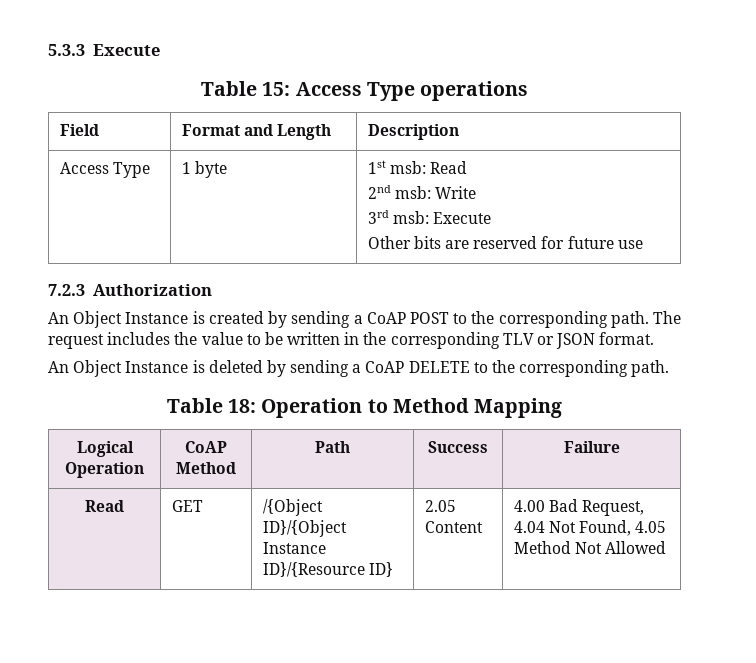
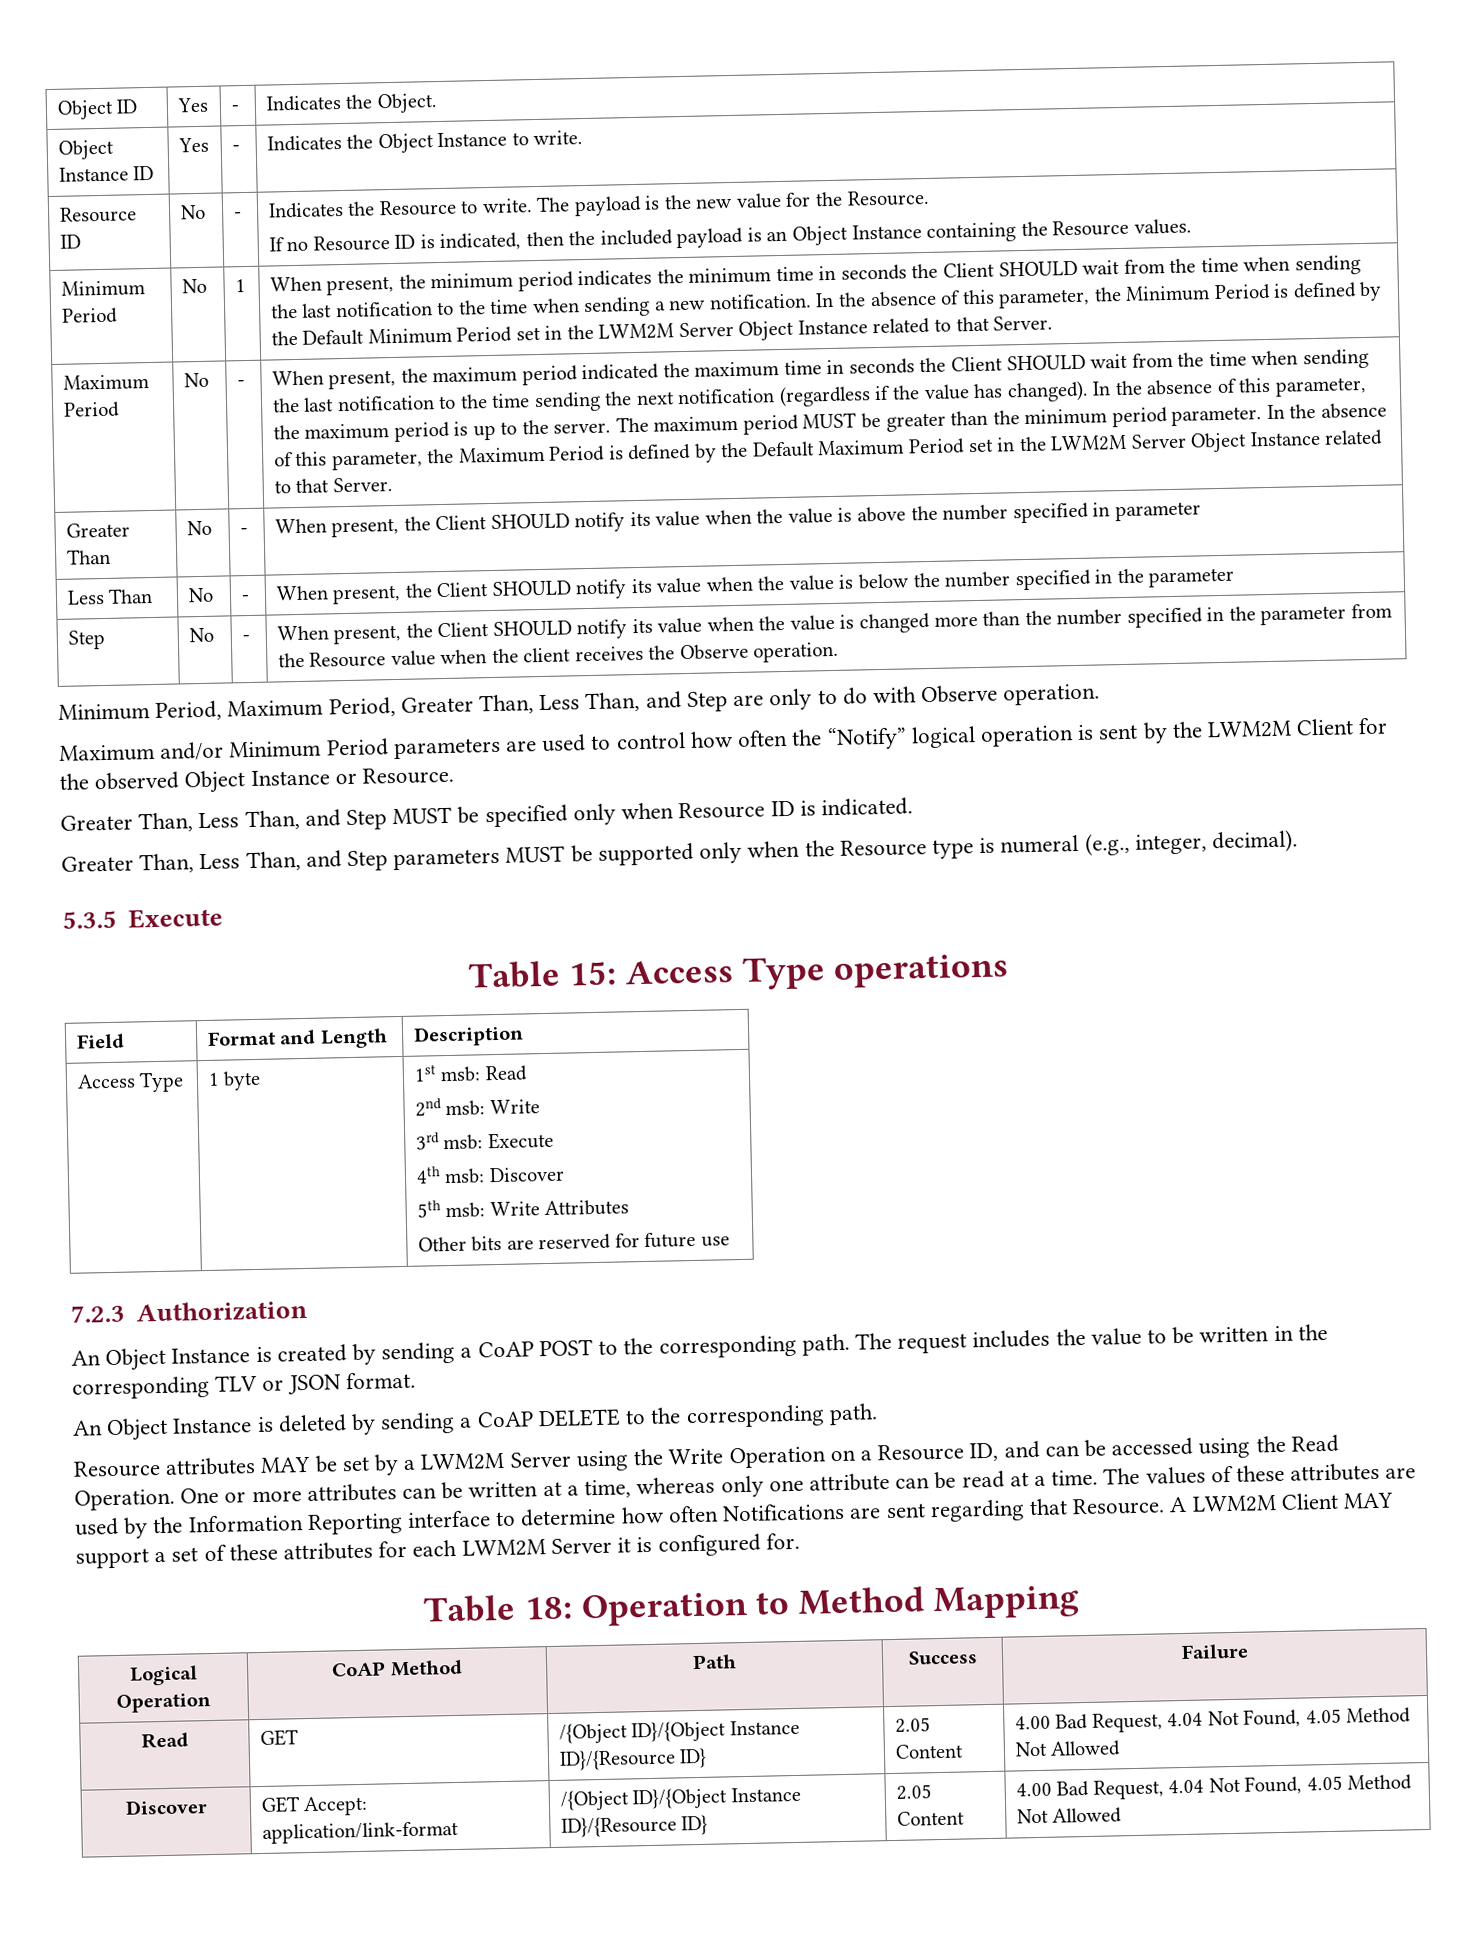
[48,44,85,56] 5.3.3 -> [56,99,139,120] [176,97,209,113] [230,105,240,112] [265,93,438,114] [57,139,114,160] [58,165,155,182] [177,137,209,153] [231,145,240,152] [266,130,584,154] [58,206,137,223] [59,234,81,249] [179,204,206,220] [233,212,242,219] [267,189,930,219] [268,218,1192,252] [60,280,146,297] [61,307,118,324] [181,278,207,294] [234,279,246,293] [269,255,1361,296] [270,281,1383,319] [270,315,1054,346] [62,374,150,391] [62,401,120,418] [183,372,209,388] [236,380,245,387] [271,348,1369,390] [271,376,1367,413] [272,402,1387,442] [273,429,1384,471] [273,477,393,494] [65,522,130,538] [66,548,111,565] [186,520,212,536] [239,528,248,535] [274,501,1201,538] [66,587,154,605] [187,587,214,603] [240,594,250,602] [275,567,1235,605] [67,629,106,650] [188,627,214,643] [241,634,250,642] [276,603,1393,645] [277,641,840,668] [58,683,1101,721] [59,717,1389,762] [59,766,455,794] [60,797,913,833] [61,829,1298,874] [62,910,117,929] Object ID | Yes | - | Indicates the Object. // Object Instance ID | Yes | - | Indicates the Object Instance to write. // Resource ID | No | - | Indicates the Resource to write. The payload is the new value for the Resource. // If no Resource ID is indicated, then the included payload is an Object Instance containing the Resource values. // Minimum Period | No | 1 | When present, the minimum period indicates the minimum time in seconds the Client SHOULD wait from the time when sending the last notification to the time when sending a new notification. In the absence of this parameter, the Minimum Period is defined by the Default Minimum Period set in the LWM2M Server Object Instance related to that Server. // Maximum Period | No | - | When present, the maximum period indicated the maximum time in seconds the Client SHOULD wait from the time when sending the last notification to the time sending the next notification (regardless if the value has changed). In the absence of this parameter, the maximum period is up to the server. The maximum period MUST be greater than the minimum period parameter. In the absence of this parameter, the Maximum Period is defined by the Default Maximum Period set in the LWM2M Server Object Instance related to that Server. // Greater Than | No | - | When present, the Client SHOULD notify its value when the value is above the number specified in parameter // Less Than | No | - | When present, the Client SHOULD notify its value when the value is below the number specified in the parameter // Step | No | - | When present, the Client SHOULD notify its value when the value is changed more than the number specified in the parameter from the Resource value when the client receives the Observe operation. // Minimum Period, Maximum Period, Greater Than, Less Than, and Step are only to do with Observe operation. // Maximum and/or Minimum Period parameters are used to control how often the “Notify” logical operation is sent by the LWM2M Client for the observed Object Instance or Resource. // Greater Than, Less Than, and Step MUST be specified only when Resource ID is indicated. // Greater Than, Less Than, and Step parameters MUST be supported only when the Resource type is numeral (e.g., integer, decimal). // 5.3.5
(492, 218) none -> [415,1166,565,1185] [416,1199,630,1219] // 4th msb: Discover // 5th msb: Write Attributes
(670, 368) none -> [73,1434,1339,1478] [74,1462,1417,1511] [74,1492,1394,1539] [75,1532,800,1569] // Resource attributes MAY be set by a LWM2M Server using the Write Operation on a Resource ID, and can be accessed using the Read Operation. One or more attributes can be written at a time, whereas only one attribute can be read at a time. The values of these attributes are used by the Information Reporting interface to determine how often Notifications are sent regarding that Resource. A LWM2M Client MAY support a set of these attributes for each LWM2M Server it is configured for.
(667, 547) none -> [124,1799,208,1815] [260,1795,369,1817] [261,1820,459,1845] [559,1786,801,1811] [560,1814,709,1838] [895,1784,932,1800] [896,1810,965,1826] [1015,1774,1413,1800] [1016,1807,1123,1824] // Discover | GET Accept: application/link-format | /{Object ID}/{Object Instance ID}/{Resource ID} | 2.05 Content | 4.00 Bad Request, 4.04 Not Found, 4.05 Method Not Allowed

